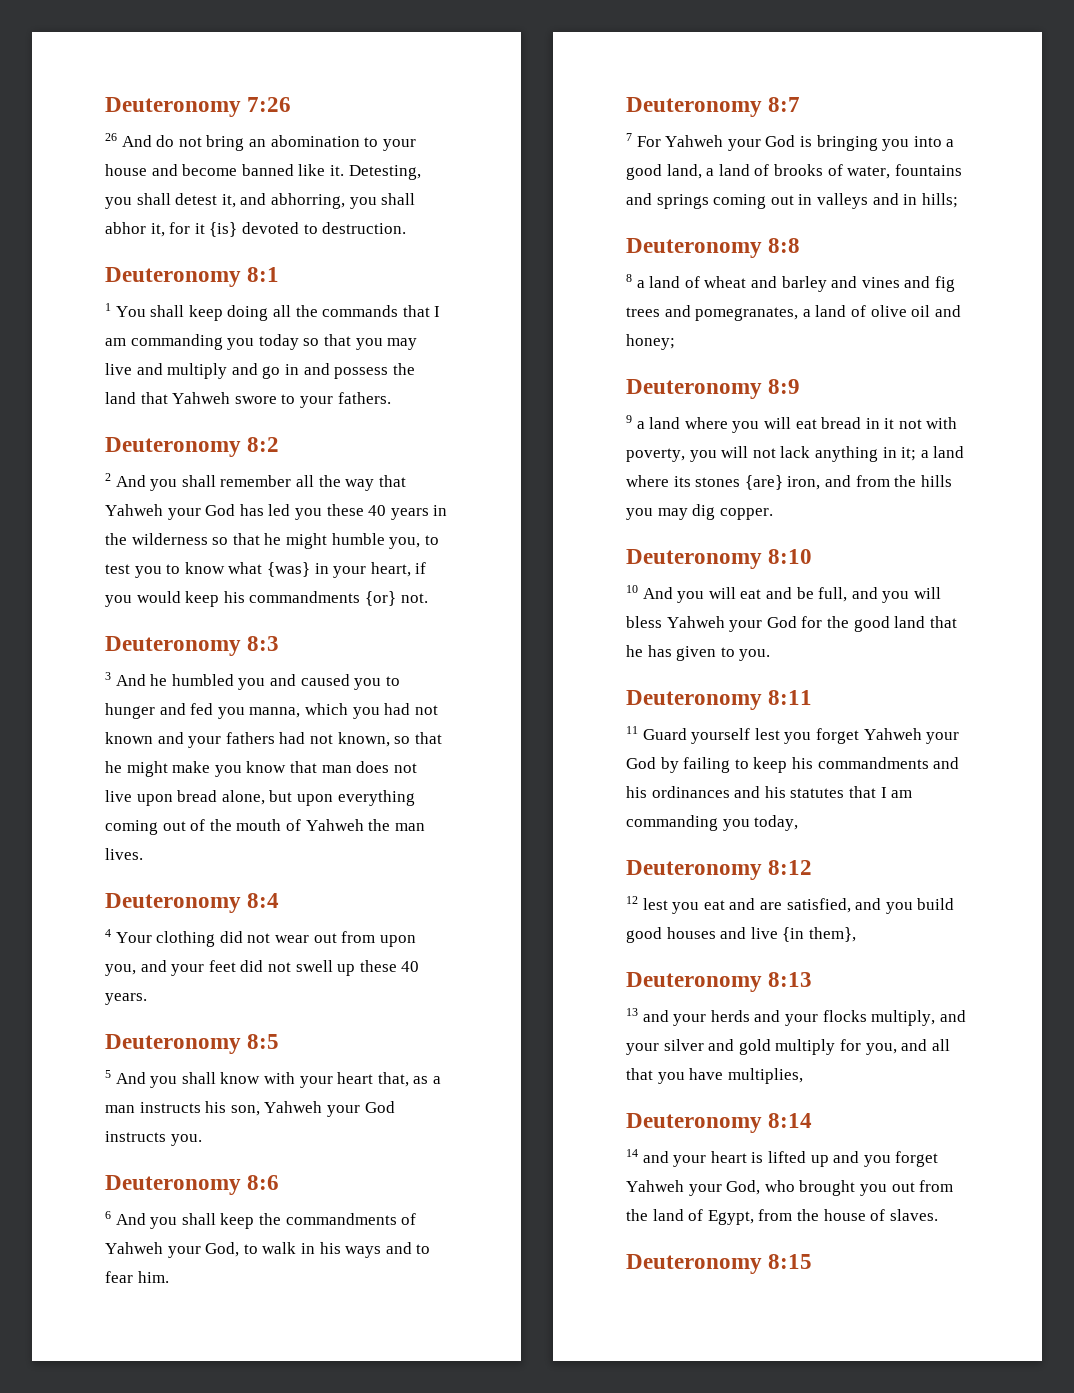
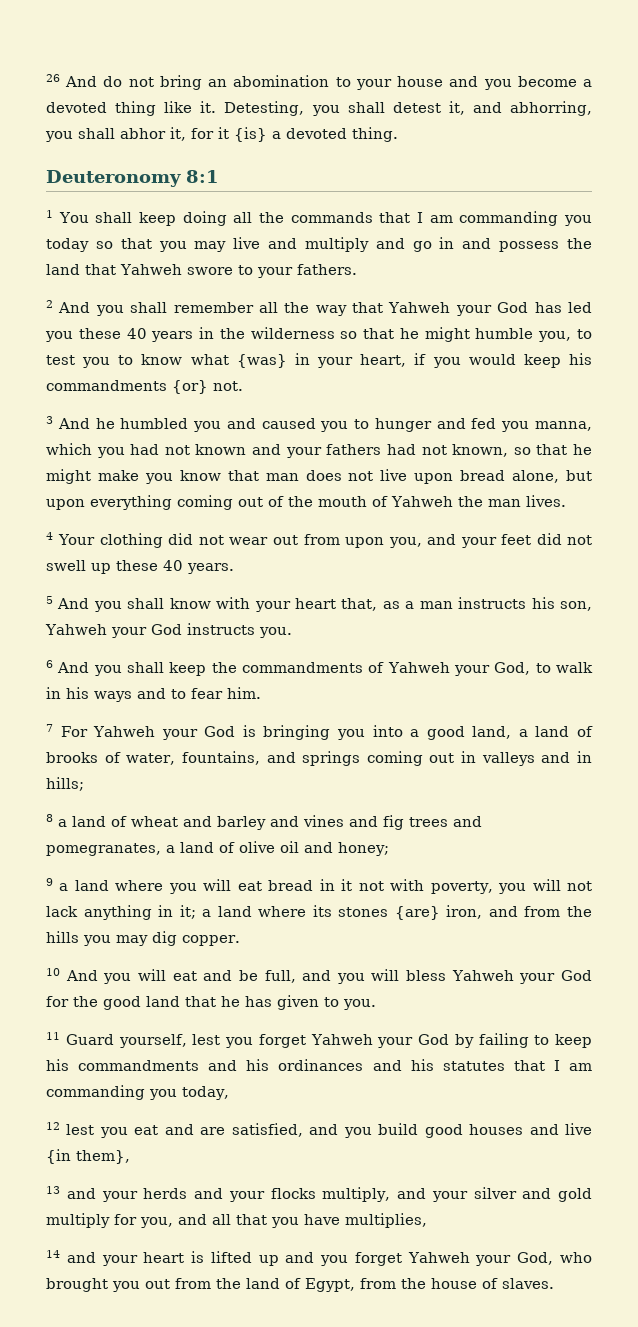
[105,97,292,117] Deuteronomy 7:26 // -> (46, 78) none
[182,164,294,176] become banned -> [483,76,592,90] [46,101,157,116] you become a devoted thing
[241,222,407,234] devoted to destruction. -> [272,127,398,142] a devoted thing.
[105,437,280,457] // Deuteronomy 8:2 -> (357, 269) none
[105,636,280,656] // Deuteronomy 8:3 -> (243, 386) none
[105,893,280,913] // Deuteronomy 8:4 -> (566, 501) none
[105,1034,280,1054] // Deuteronomy 8:5 -> (234, 568) none
[105,1175,280,1195] // Deuteronomy 8:6 -> (292, 632) none
[626,97,801,117] // Deuteronomy 8:7 -> (261, 693) none
[894,164,962,176] fountains -> [181,751,260,765] fountains,
[626,238,801,258] // Deuteronomy 8:8 -> (84, 784) none
[626,379,801,399] // Deuteronomy 8:9 -> (389, 849) none
[626,549,813,569] // Deuteronomy 8:10 -> (240, 940) none
[626,690,813,710] // Deuteronomy 8:11 -> (376, 1004) none
[691,728,751,744] yourself -> [118,1034,187,1048] yourself,
[626,860,813,880] // Deuteronomy 8:12 -> (229, 1093) none
[626,972,813,992] // Deuteronomy 8:13 -> (130, 1157) none
[626,1113,813,1133] // Deuteronomy 8:14 -> (427, 1220) none
[626,1254,813,1274] // Deuteronomy 8:15 -> (554, 1283) none

